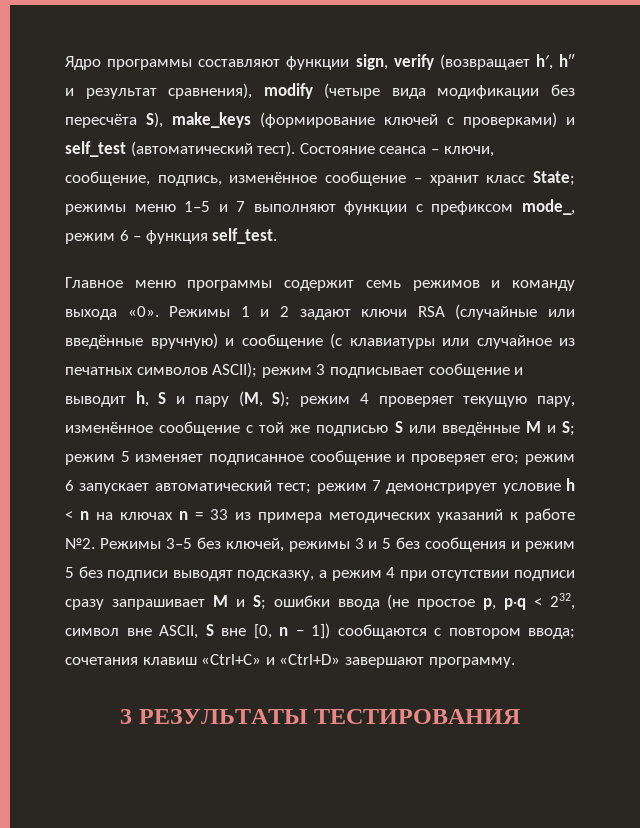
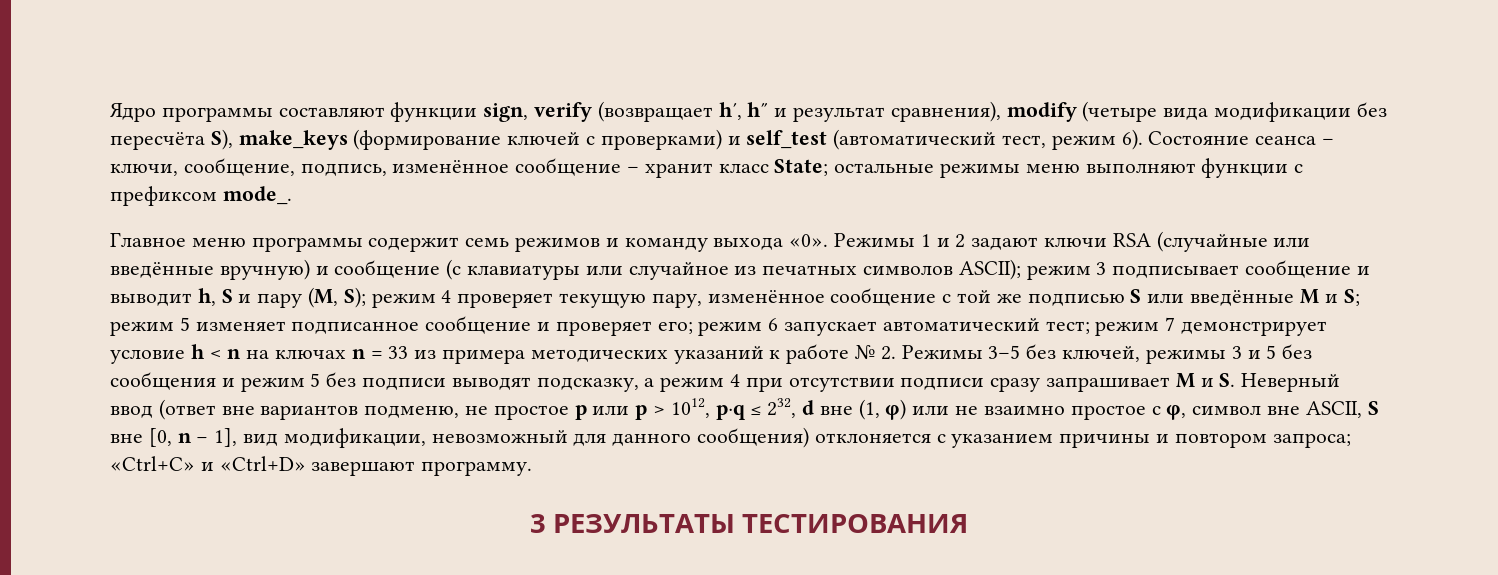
[257,141,296,157] тест). -> [1002,129,1143,150] тест, режим 6).
(575, 178) none -> [834,163,935,173] остальные
[184,201,246,212] 1–5 и 7 -> (1080, 168) none
[521,199,575,215] [65,228,278,244] mode_, режим 6 – функция self_test. -> [222,186,292,205] mode_.
[65,538,95,549] №2. -> [855,345,896,360] № 2.
[252,593,575,610] S; ошибки ввода (не простое p, p·q < 232, -> [1219,373,1341,392] [110,398,1187,420] S. Неверный ввод (ответ вне вариантов подменю, не простое p или p > 1012, p·q ≤ 232, d вне (1, φ) или не взаимно простое с φ,
[311,623,575,639] [65,657,197,665] 1]) сообщаются с повтором ввода; сочетания клавиш -> [214,427,1351,448] 1], вид модификации, невозможный для данного сообщения) отклоняется с указанием причины и повтором запроса;

